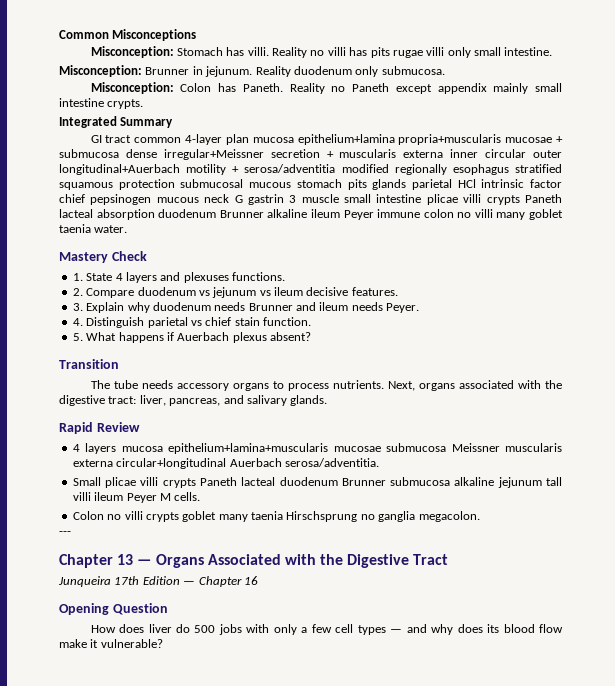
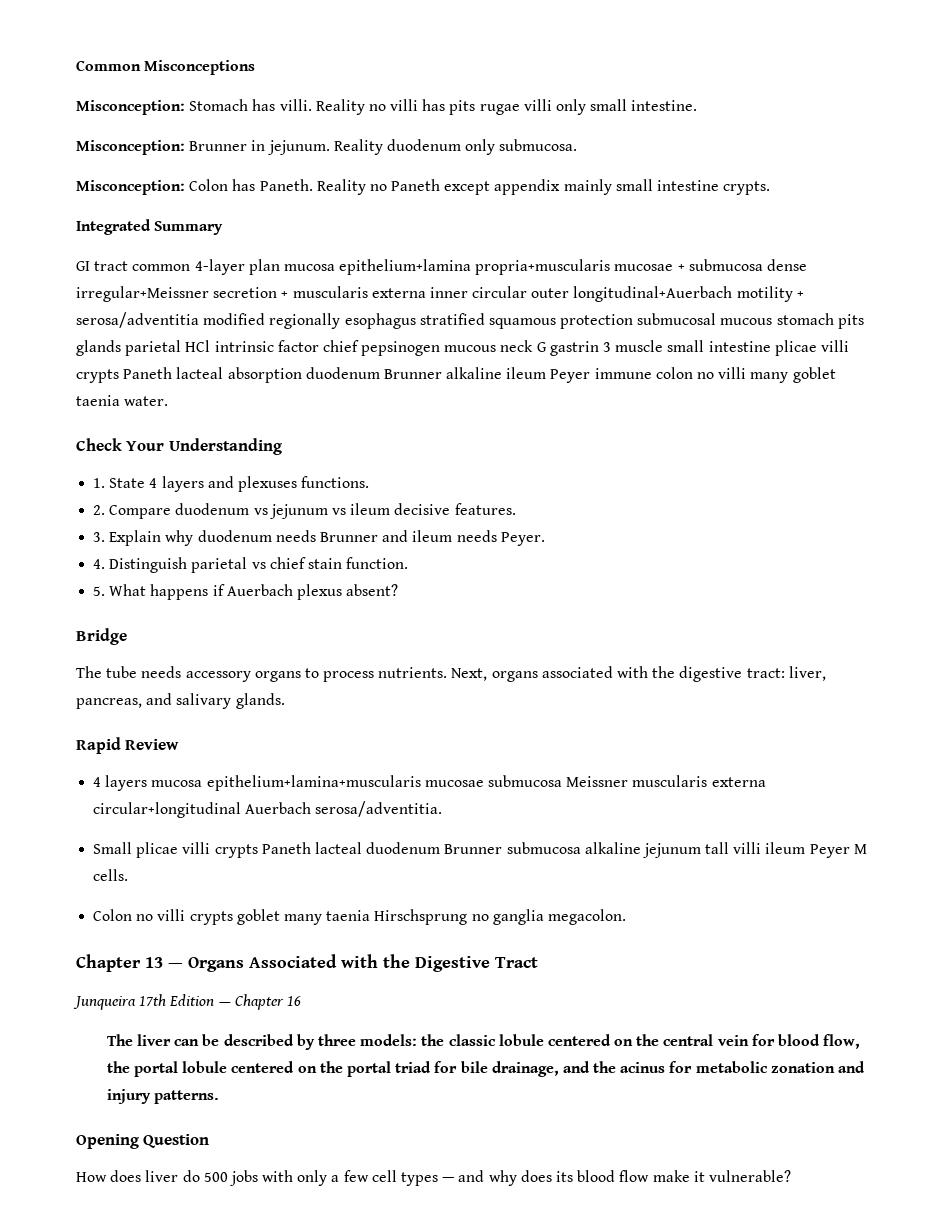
[59,252,108,263] Mastery -> (169, 401) none
(147, 256) none -> [126,438,282,455] Your Understanding
[59,359,119,369] Transition -> [76,628,127,645] Bridge
[59,531,71,535] // --- -> (626, 917) none
(258, 580) none -> [106,1034,861,1050] [106,1061,866,1077] [106,1089,220,1104] // The liver can be described by three models: the classic lobule centered on the central vein for blood flow, the portal lobule centered on the portal triad for bile drainage, and the acinus for metabolic zonation and injury patterns.

